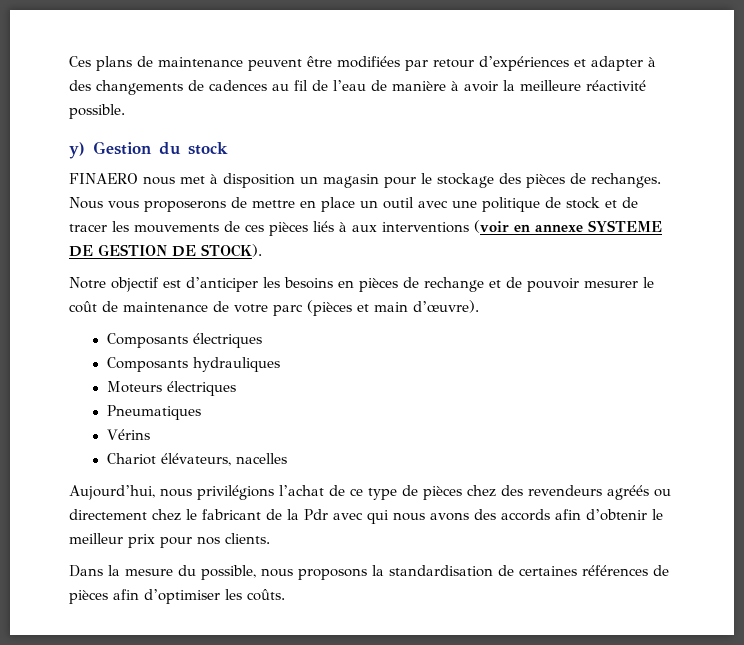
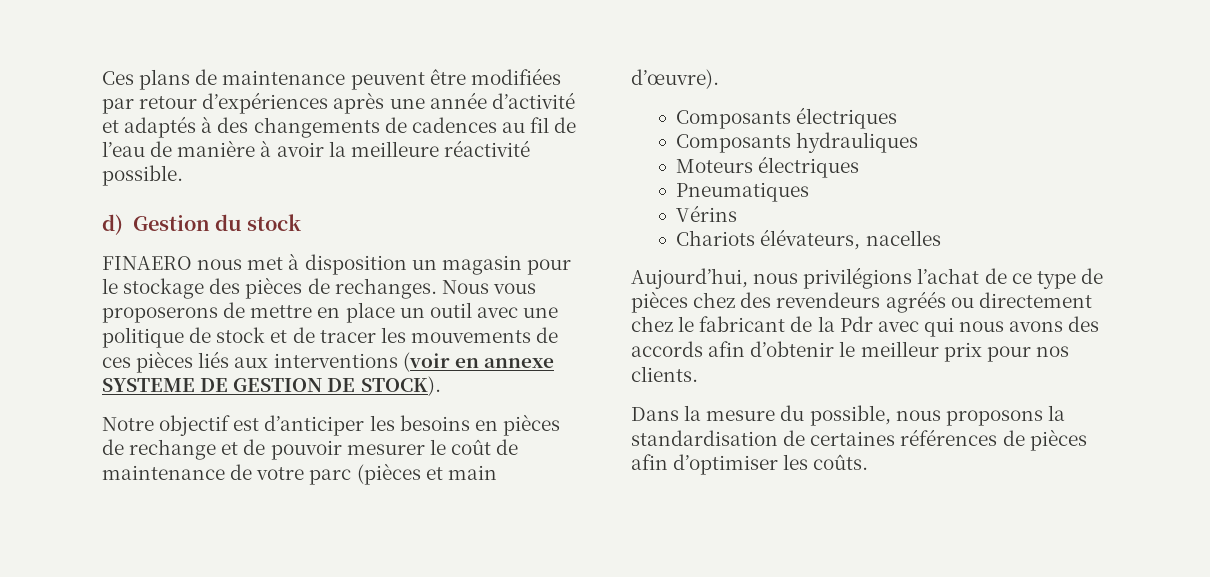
[574,56,643,71] et adapter -> [333,92,575,114] [102,116,197,138] après une année d’activité et adaptés
[69,142,85,159] y) -> [102,214,123,235] d)
[339,222,347,232] à -> (230, 359) none
[106,453,156,465] Chariot -> [676,230,756,246] Chariots

